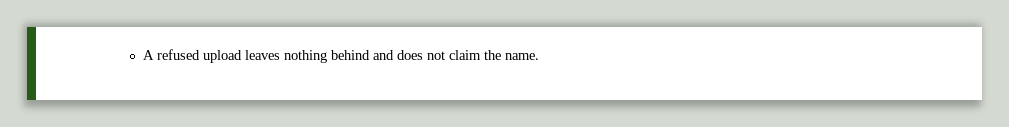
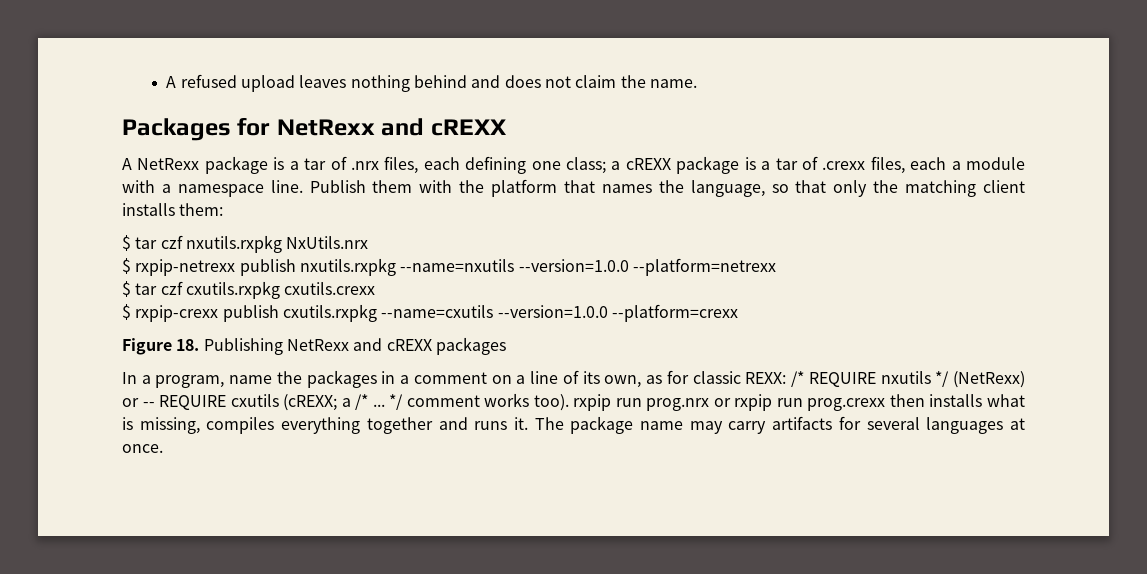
(539, 56) none -> [122,117,507,141] [122,156,1025,174] [122,179,1026,197] [122,203,224,216] [122,235,369,253] [122,258,776,276] [122,281,376,299] [122,304,738,322] [122,337,506,355] [122,370,1026,388] [122,393,1025,411] [122,416,1026,434] [122,444,163,453] // Packages for NetRexx and cREXX // A NetRexx package is a tar of .nrx files, each defining one class; a cREXX package is a tar of .crexx files, each a module with a namespace line. Publish them with the platform that names the language, so that only the matching client installs them: // $ tar czf nxutils.rxpkg NxUtils.nrx // $ rxpip-netrexx publish nxutils.rxpkg --name=nxutils --version=1.0.0 --platform=netrexx // $ tar czf cxutils.rxpkg cxutils.crexx // $ rxpip-crexx publish cxutils.rxpkg --name=cxutils --version=1.0.0 --platform=crexx // Figure 18. Publishing NetRexx and cREXX packages // In a program, name the packages in a comment on a line of its own, as for classic REXX: /* REQUIRE nxutils */ (NetRexx) or -- REQUIRE cxutils (cREXX; a /* ... */ comment works too). rxpip run prog.nrx or rxpip run prog.crexx then installs what is missing, compiles everything together and runs it. The package name may carry artifacts for several languages at once.

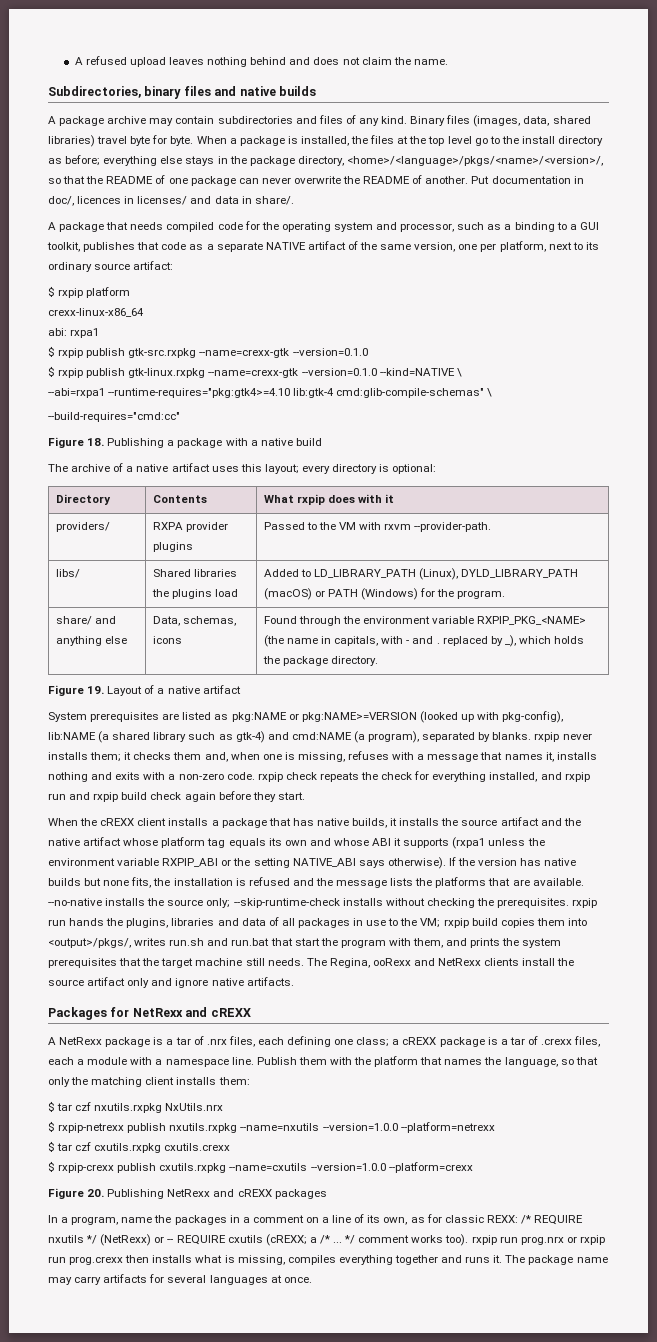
(697, 83) none -> [48,86,316,99] [48,115,591,127] [48,135,604,147] [48,155,603,166] [48,175,584,186] [48,196,294,206] [48,221,599,232] [47,241,599,252] [48,261,174,272] [48,286,131,298] [48,308,144,317] [48,328,100,338] [48,346,368,358] [48,366,462,378] [48,388,493,398] [48,412,180,422] [48,437,322,448] [48,463,437,474] [55,494,111,505] [152,495,207,503] [263,494,395,505] [55,522,110,532] [152,522,228,532] [152,542,193,552] [263,522,492,532] [55,569,80,578] [152,569,237,577] [151,589,238,599] [263,568,579,580] [263,588,506,600] [55,616,116,625] [55,636,127,646] [152,616,236,626] [152,636,182,644] [263,616,587,626] [263,635,585,647] [262,656,378,666] [48,685,241,696] [48,711,564,723] [48,731,592,743] [48,751,597,762] [48,771,590,782] [48,791,305,802] [48,817,581,828] [48,837,545,849] [48,857,577,869] [48,877,584,888] [48,898,598,908] [48,917,587,928] [48,938,562,948] [48,958,575,968] [48,977,294,988] // Subdirectories, binary files and native builds // A package archive may contain subdirectories and files of any kind. Binary files (images, data, shared libraries) travel byte for byte. When a package is installed, the files at the top level go to the install directory as before; everything else stays in the package directory, <home>/<language>/pkgs/<name>/<version>/, so that the README of one package can never overwrite the README of another. Put documentation in doc/, licences in licenses/ and data in share/. // A package that needs compiled code for the operating system and processor, such as a binding to a GUI toolkit, publishes that code as a separate NATIVE artifact of the same version, one per platform, next to its ordinary source artifact: // $ rxpip platform // crexx-linux-x86_64 // abi: rxpa1 // $ rxpip publish gtk-src.rxpkg --name=crexx-gtk --version=0.1.0 // $ rxpip publish gtk-linux.rxpkg --name=crexx-gtk --version=0.1.0 --kind=NATIVE \ // --abi=rxpa1 --runtime-requires="pkg:gtk4>=4.10 lib:gtk-4 cmd:glib-compile-schemas" \ // --build-requires="cmd:cc" // Figure 18. Publishing a package with a native build // The archive of a native artifact uses this layout; every directory is optional: // Directory | Contents | What rxpip does with it // providers/ | RXPA provider plugins | Passed to the VM with rxvm --provider-path. // libs/ | Shared libraries the plugins load | Added to LD_LIBRARY_PATH (Linux), DYLD_LIBRARY_PATH (macOS) or PATH (Windows) for the program. // share/ and anything else | Data, schemas, icons | Found through the environment variable RXPIP_PKG_<NAME> (the name in capitals, with - and . replaced by _), which holds the package directory. // Figure 19. Layout of a native artifact // System prerequisites are listed as pkg:NAME or pkg:NAME>=VERSION (looked up with pkg-config), lib:NAME (a shared library such as gtk-4) and cmd:NAME (a program), separated by blanks. rxpip never installs them; it checks them and, when one is missing, refuses with a message that names it, installs nothing and exits with a non-zero code. rxpip check repeats the check for everything installed, and rxpip run and rxpip build check again before they start. // When the cREXX client installs a package that has native builds, it installs the source artifact and the native artifact whose platform tag equals its own and whose ABI it supports (rxpa1 unless the environment variable RXPIP_ABI or the setting NATIVE_ABI says otherwise). If the version has native builds but none fits, the installation is refused and the message lists the platforms that are available. --no-native installs the source only; --skip-runtime-check installs without checking the prerequisites. rxpip run hands the plugins, libraries and data of all packages in use to the VM; rxpip build copies them into <output>/pkgs/, writes run.sh and run.bat that start the program with them, and prints the system prerequisites that the target machine still needs. The Regina, ooRexx and NetRexx clients install the source artifact only and ignore native artifacts.
[176,339,200,351] 18. -> [87,1189,105,1197] 20.

